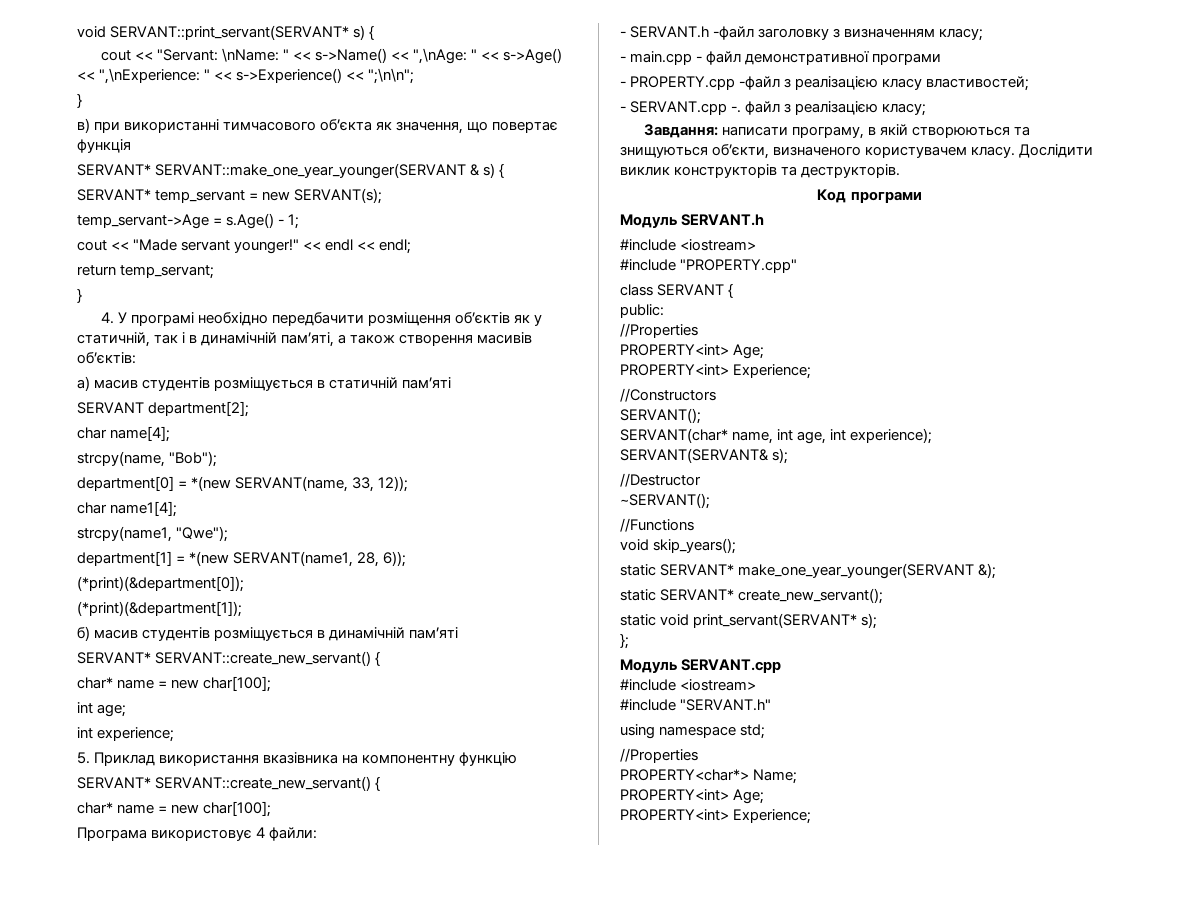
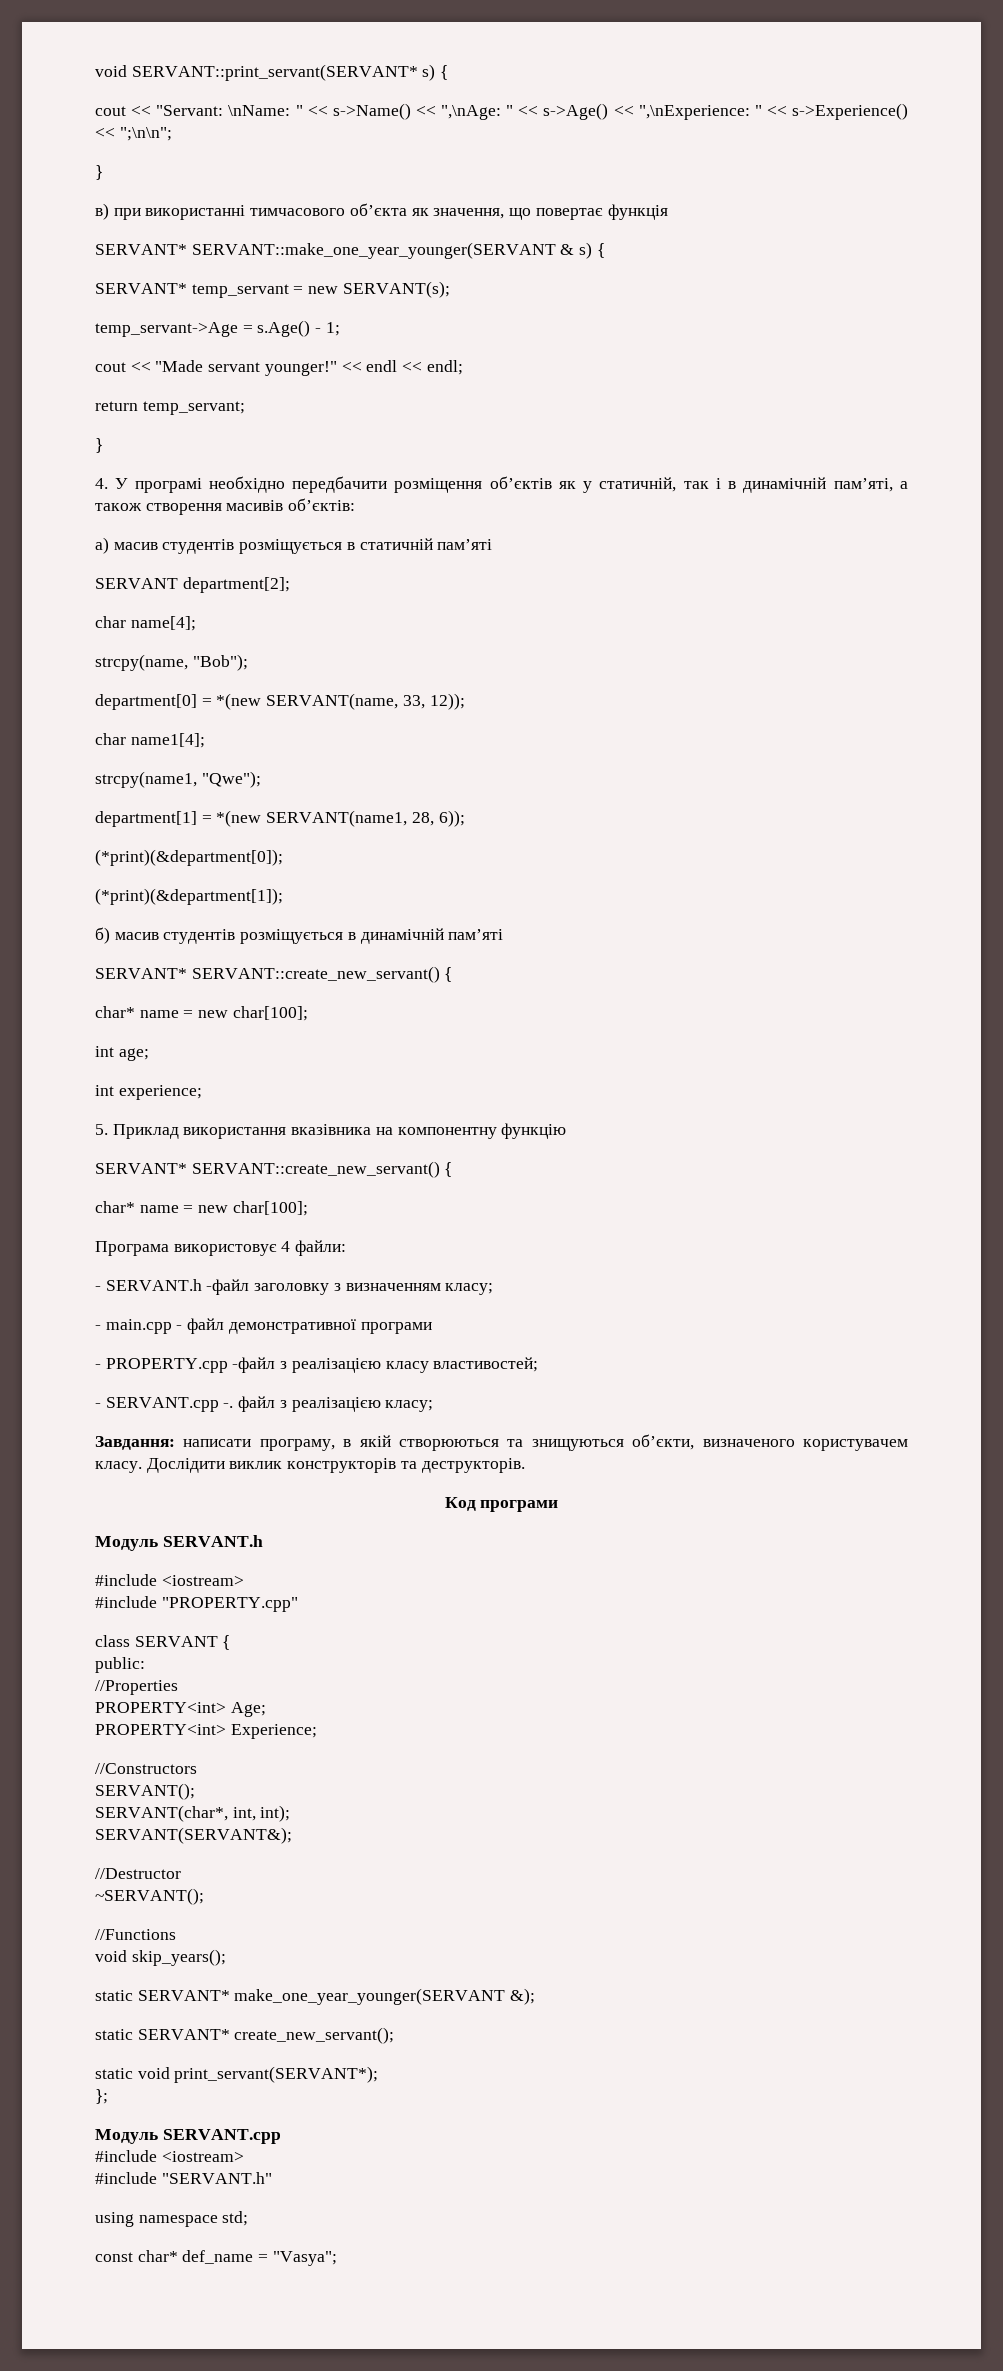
[620,428,933,444] [620,448,789,464] SERVANT(char* name, int age, int experience); // SERVANT(SERVANT& s); -> [95,1805,291,1822] [95,1827,292,1844] SERVANT(char*, int, int); // SERVANT(SERVANT&);
[693,613,878,629] print_servant(SERVANT* s); -> [174,2066,379,2083] print_servant(SERVANT*);
[620,748,698,763] [620,769,798,784] [620,789,765,804] [620,809,812,824] //Properties // PROPERTY<char*> Name; // PROPERTY<int> Age; // PROPERTY<int> Experience; -> [95,2250,337,2266] const char* def_name = "Vasya";

